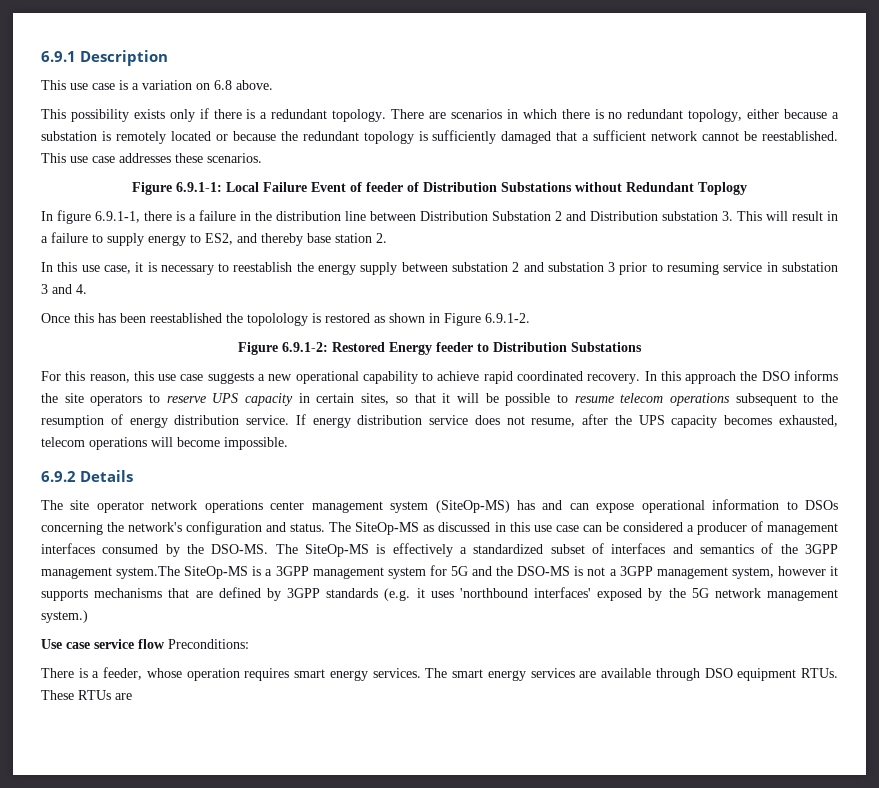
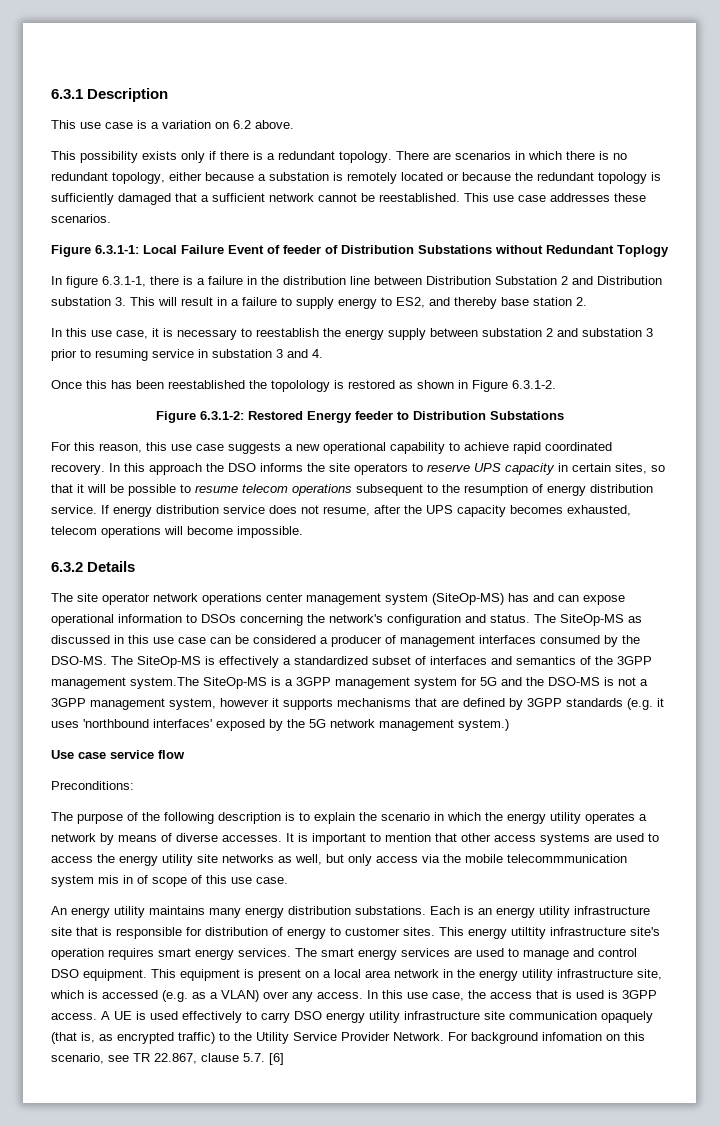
[41,51,76,62] 6.9.1 -> [51,89,83,99] 6.3.1
[214,80,232,90] 6.8 -> [233,120,251,129] 6.2
[176,182,222,192] 6.9.1-1: -> [95,245,139,254] 6.3.1-1:
[95,211,140,223] 6.9.1-1, -> [102,276,146,287] 6.3.1-1,
[485,313,530,323] [238,342,328,355] 6.9.1-2. // Figure 6.9.1-2: -> [512,380,556,389] [155,411,244,423] 6.3.1-2. // Figure 6.3.1-2:
[41,471,76,482] 6.9.2 -> [51,562,83,572] 6.3.2
(165, 644) none -> (185, 754) //
[41,667,182,680] There is a feeder, whose -> [51,812,647,824] [51,833,659,845] [51,854,627,866] [51,875,288,887] [51,906,650,918] [51,927,660,939] The purpose of the following description is to explain the scenario in which the energy utility operates a network by means of diverse accesses. It is important to mention that other access systems are used to access the energy utility site networks as well, but only access via the mobile telecommmunication system mis in of scope of this use case. // An energy utility maintains many energy distribution substations. Each is an energy utility infrastructure site that is responsible for distribution of energy to customer sites. This energy utiltity infrastructure site's
[601,668,838,681] [41,690,132,700] available through DSO equipment RTUs. These RTUs are -> [476,948,637,960] [51,969,662,981] [50,990,657,1002] [51,1011,653,1023] [51,1032,645,1044] [51,1053,284,1065] used to manage and control DSO equipment. This equipment is present on a local area network in the energy utility infrastructure site, which is accessed (e.g. as a VLAN) over any access. In this use case, the access that is used is 3GPP access. A UE is used effectively to carry DSO energy utility infrastructure site communication opaquely (that is, as encrypted traffic) to the Utility Service Provider Network. For background infomation on this scenario, see TR 22.867, clause 5.7. [6]

